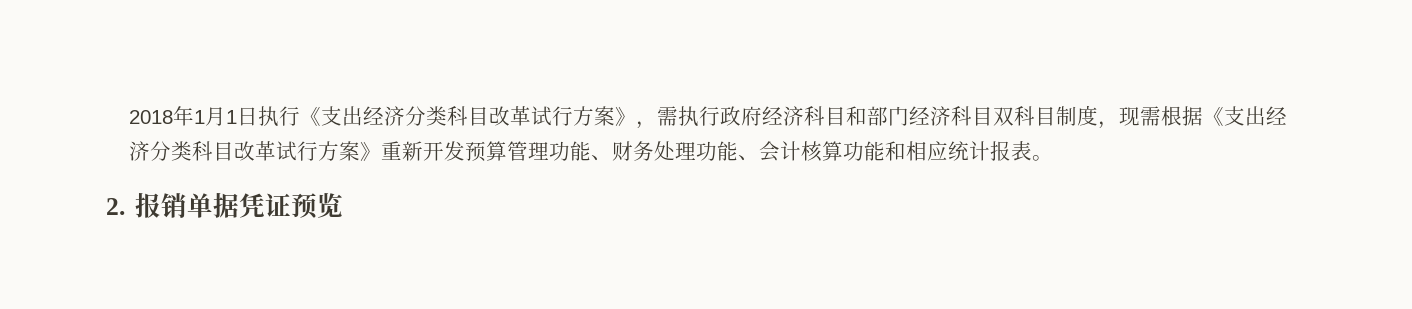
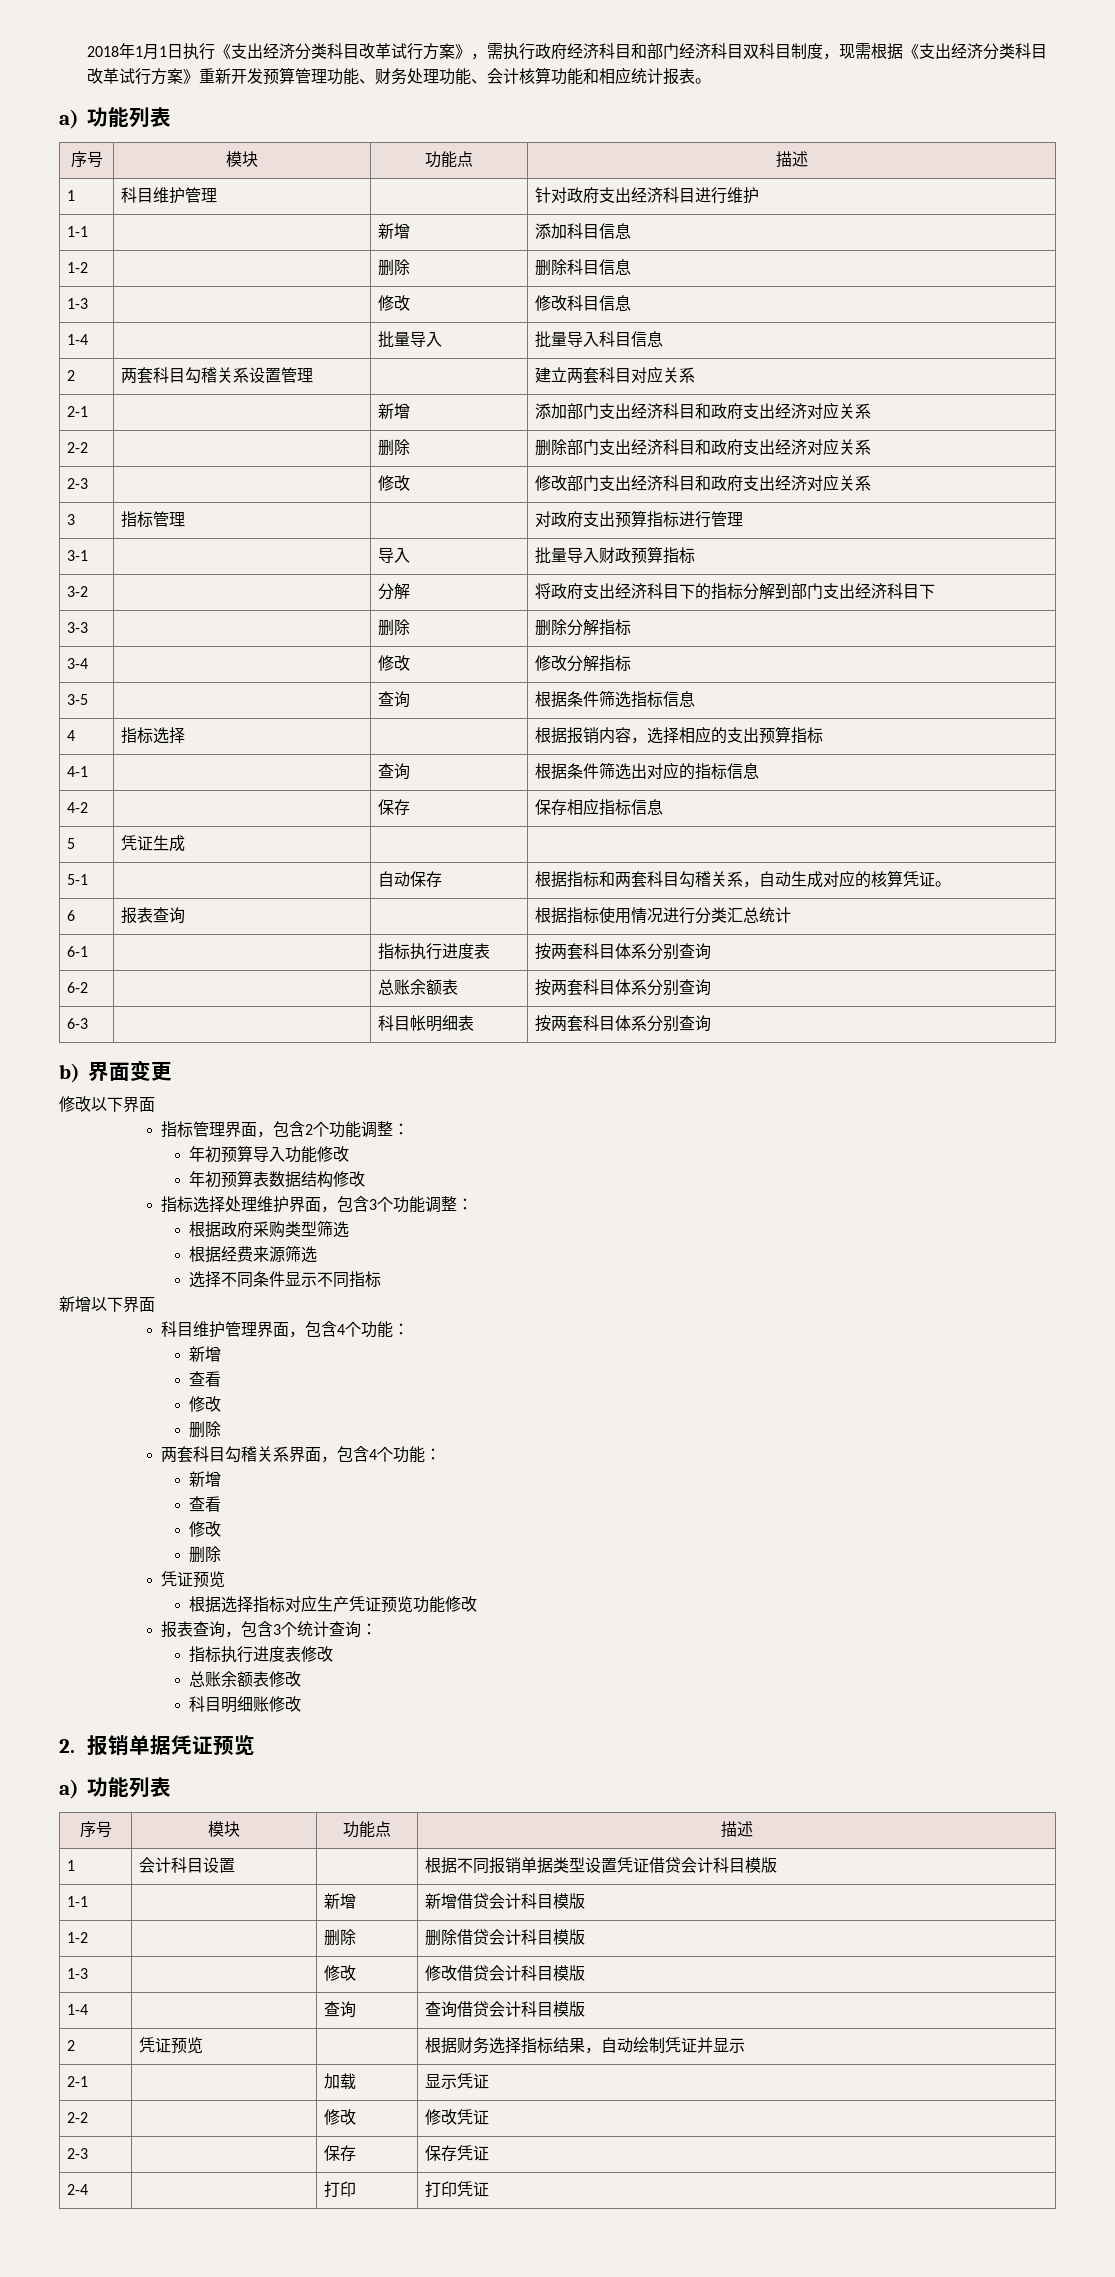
[106,192,344,219] 2.报销单据凭证预览 -> [59,107,172,129] [70,151,103,168] [226,151,258,167] [425,151,473,168] [775,151,808,168] [67,190,76,201] [121,187,218,204] [535,187,760,204] [67,226,89,237] [378,223,411,239] [535,223,632,239] [67,262,89,273] [378,259,411,276] [535,259,632,276] [67,298,89,309] [378,295,411,311] [535,295,632,311] [67,334,89,345] [378,331,443,348] [535,331,664,348] [67,370,76,381] [121,367,314,384] [535,366,696,384] [67,406,89,417] [378,403,411,419] [535,402,872,420] [67,442,89,453] [378,439,411,456] [535,438,872,456] [67,478,89,489] [378,475,411,491] [535,474,872,492] [67,514,76,525] [121,511,186,528] [535,510,744,528] [67,550,89,561] [378,547,411,563] [535,546,696,564] [67,586,89,597] [378,583,411,600] [535,583,936,600] [67,622,89,633] [378,619,411,636] [535,619,632,636] [67,658,89,669] [378,655,411,671] [535,655,632,672] [67,694,89,705] [378,691,411,708] [535,690,696,708] [67,730,76,741] [121,727,186,744] [535,726,824,744] [67,766,89,777] [378,763,411,780] [535,762,760,780] [67,802,89,813] [378,799,411,815] [535,798,664,816] [67,838,76,849] [121,835,186,852] [67,874,89,885] [378,871,443,887] [535,870,952,888] [67,910,76,921] [121,907,186,924] [535,907,792,924] [67,946,89,957] [378,943,491,960] [535,943,712,960] [67,982,89,993] [378,979,459,996] [535,979,712,996] [67,1018,89,1029] [378,1015,475,1032] [535,1015,712,1032] [59,1060,172,1083] [59,1096,155,1112] [161,1121,410,1138] [189,1145,350,1163] [189,1170,366,1188] [161,1196,474,1213] [189,1220,350,1238] [189,1245,318,1263] [189,1271,382,1288] [59,1296,155,1312] [161,1321,410,1338] [189,1346,222,1362] [189,1371,222,1387] [189,1396,222,1412] [189,1421,222,1438] [161,1446,442,1463] [189,1471,222,1487] [189,1496,222,1512] [189,1521,222,1537] [189,1546,222,1563] [161,1571,226,1588] [189,1595,478,1613] [161,1621,378,1638] [189,1646,334,1663] [189,1671,302,1688] [189,1696,302,1713] [59,1735,256,1756] [59,1777,172,1799] [79,1821,112,1838] [208,1821,240,1837] [343,1821,391,1838] [720,1821,753,1838] [67,1860,76,1871] [139,1857,236,1873] [425,1857,778,1874] [67,1896,89,1907] [324,1893,357,1909] [425,1893,586,1909] [67,1932,89,1943] [324,1929,357,1946] [425,1929,586,1946] [67,1968,89,1979] [324,1965,357,1981] [425,1965,586,1981] [67,2004,89,2015] [324,2001,357,2018] [425,2001,586,2018] [67,2040,76,2051] [139,2037,204,2054] [425,2037,746,2054] [67,2076,89,2087] [324,2073,357,2090] [425,2073,490,2089] [67,2112,89,2123] [324,2109,357,2125] [425,2109,490,2125] [67,2148,89,2159] [324,2145,357,2161] [425,2145,490,2161] [67,2184,89,2195] [324,2181,357,2197] [425,2181,490,2197] a)功能列表 // 序号 | 模块 | 功能点 | 描述 // 1 | 科目维护管理 | | 针对政府支出经济科目进行维护 // 1-1 | | 新增 | 添加科目信息 // 1-2 | | 删除 | 删除科目信息 // 1-3 | | 修改 | 修改科目信息 // 1-4 | | 批量导入 | 批量导入科目信息 // 2 | 两套科目勾稽关系设置管理 | | 建立两套科目对应关系 // 2-1 | | 新增 | 添加部门支出经济科目和政府支出经济对应关系 // 2-2 | | 删除 | 删除部门支出经济科目和政府支出经济对应关系 // 2-3 | | 修改 | 修改部门支出经济科目和政府支出经济对应关系 // 3 | 指标管理 | | 对政府支出预算指标进行管理 // 3-1 | | 导入 | 批量导入财政预算指标 // 3-2 | | 分解 | 将政府支出经济科目下的指标分解到部门支出经济科目下 // 3-3 | | 删除 | 删除分解指标 // 3-4 | | 修改 | 修改分解指标 // 3-5 | | 查询 | 根据条件筛选指标信息 // 4 | 指标选择 | | 根据报销内容，选择相应的支出预算指标 // 4-1 | | 查询 | 根据条件筛选出对应的指标信息 // 4-2 | | 保存 | 保存相应指标信息 // 5 | 凭证生成 | | // 5-1 | | 自动保存 | 根据指标和两套科目勾稽关系，自动生成对应的核算凭证。 // 6 | 报表查询 | | 根据指标使用情况进行分类汇总统计 // 6-1 | | 指标执行进度表 | 按两套科目体系分别查询 // 6-2 | | 总账余额表 | 按两套科目体系分别查询 // 6-3 | | 科目帐明细表 | 按两套科目体系分别查询 // b)界面变更 // 修改以下界面 // 指标管理界面，包含2个功能调整： // 年初预算导入功能修改 // 年初预算表数据结构修改 // 指标选择处理维护界面，包含3个功能调整： // 根据政府采购类型筛选 // 根据经费来源筛选 // 选择不同条件显示不同指标 // 新增以下界面 // 科目维护管理界面，包含4个功能： // 新增 // 查看 // 修改 // 删除 // 两套科目勾稽关系界面，包含4个功能： // 新增 // 查看 // 修改 // 删除 // 凭证预览 // 根据选择指标对应生产凭证预览功能修改 // 报表查询，包含3个统计查询： // 指标执行进度表修改 // 总账余额表修改 // 科目明细账修改 // 2.报销单据凭证预览 // a)功能列表 // 序号 | 模块 | 功能点 | 描述 // 1 | 会计科目设置 | | 根据不同报销单据类型设置凭证借贷会计科目模版 // 1-1 | | 新增 | 新增借贷会计科目模版 // 1-2 | | 删除 | 删除借贷会计科目模版 // 1-3 | | 修改 | 修改借贷会计科目模版 // 1-4 | | 查询 | 查询借贷会计科目模版 // 2 | 凭证预览 | | 根据财务选择指标结果，自动绘制凭证并显示 // 2-1 | | 加载 | 显示凭证 // 2-2 | | 修改 | 修改凭证 // 2-3 | | 保存 | 保存凭证 // 2-4 | | 打印 | 打印凭证

